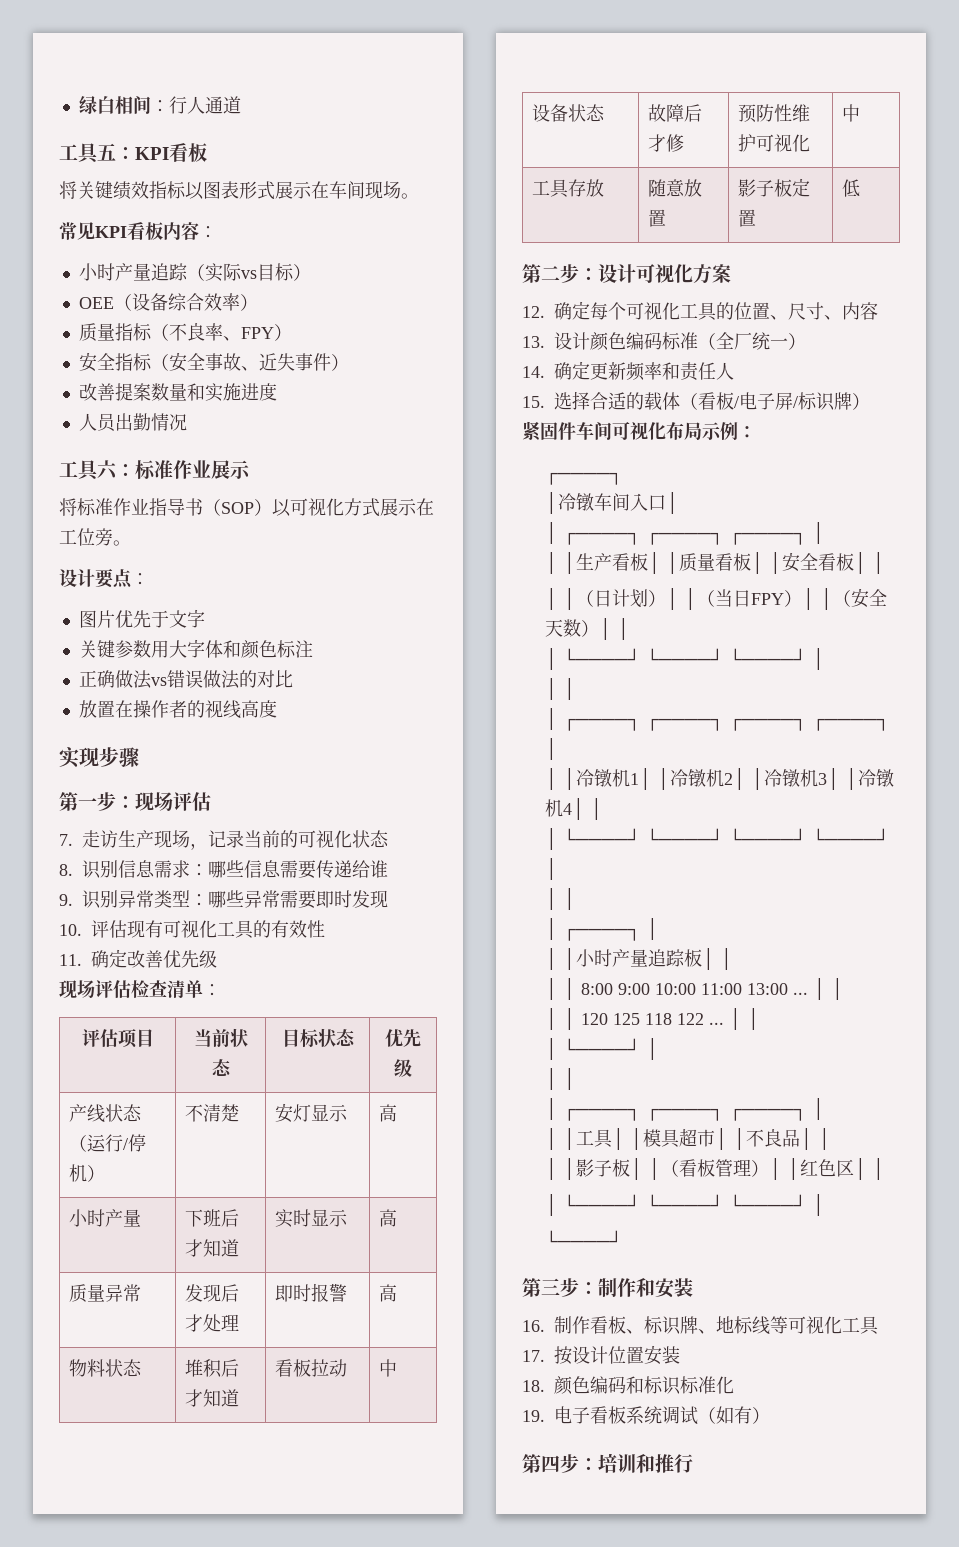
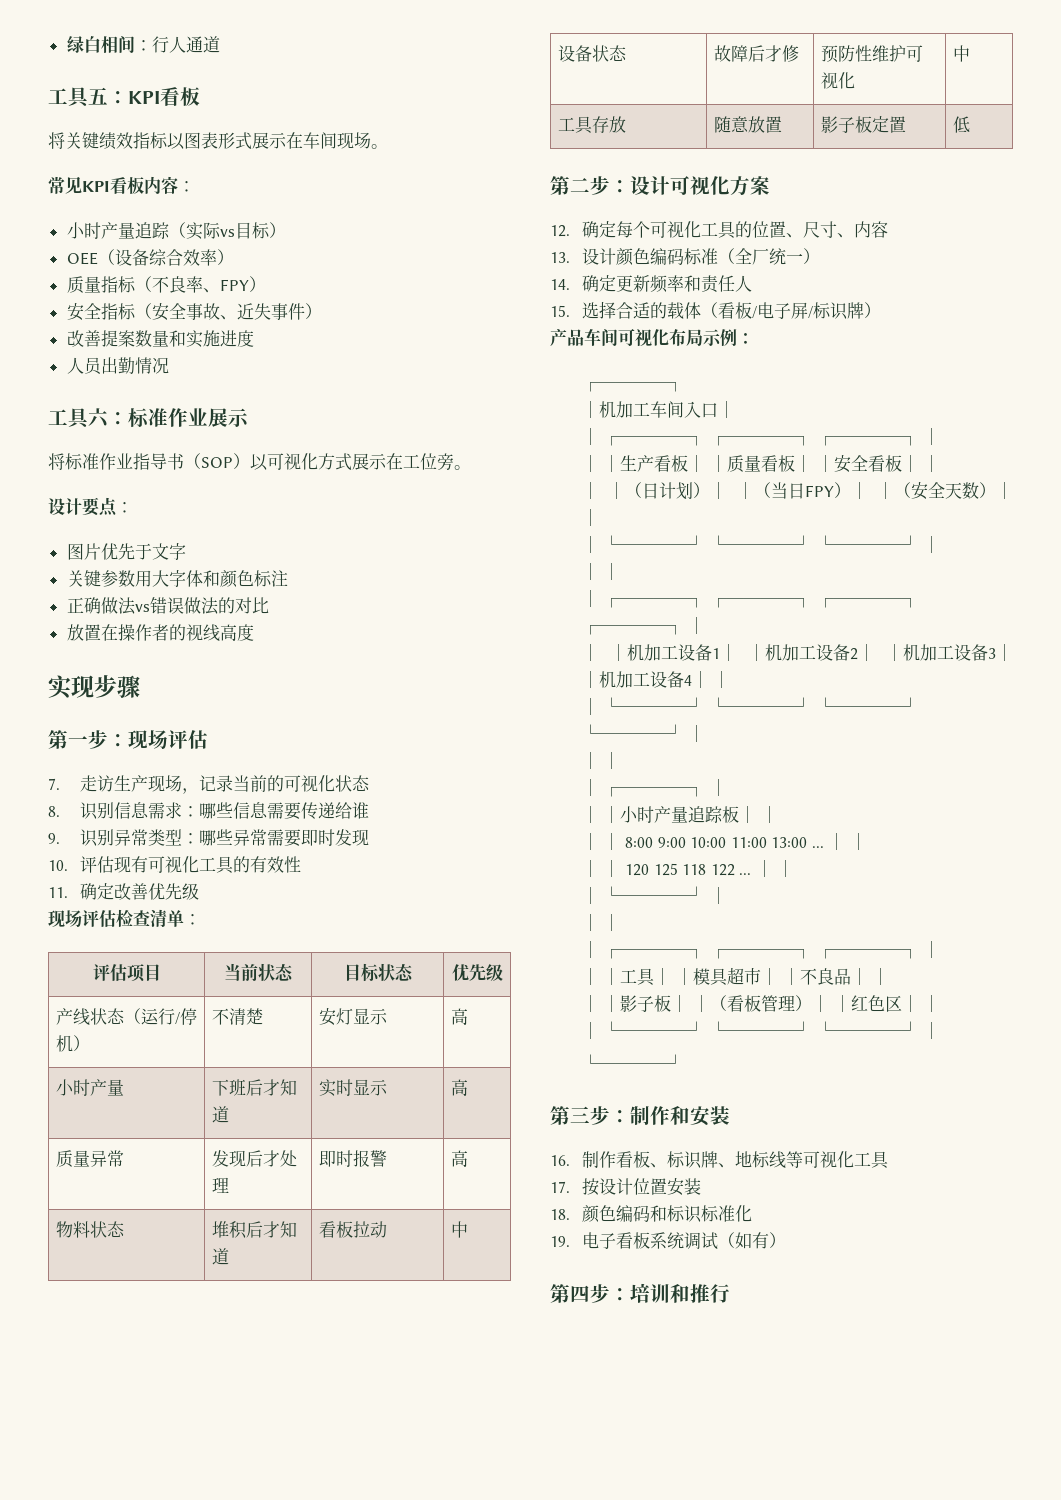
[522,421,576,441] 紧固件 -> [550,329,584,347] 产品
[558,493,595,511] 冷镦 -> [598,401,650,418] 机加工
[576,768,895,790] [545,799,564,817] 冷镦机1│ │冷镦机2│ │冷镦机3│ │冷镦机 -> [626,644,1013,661] [581,671,684,688] 机加工设备1│ │机加工设备2│ │机加工设备3│ │机加工设备

